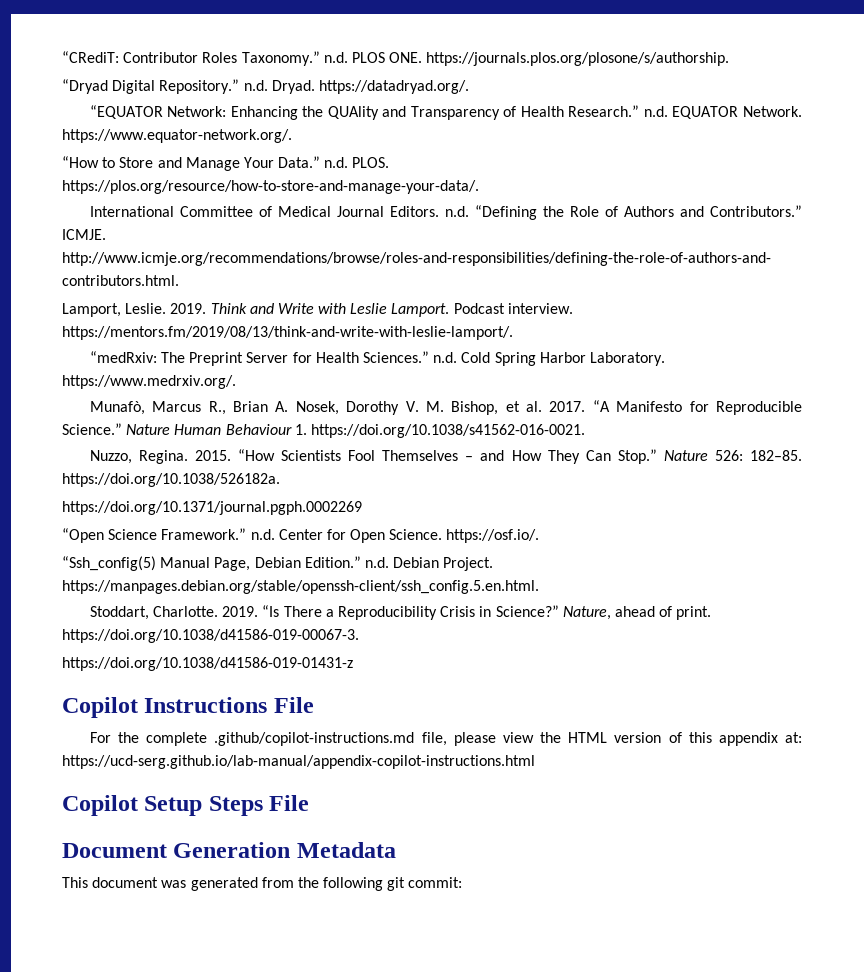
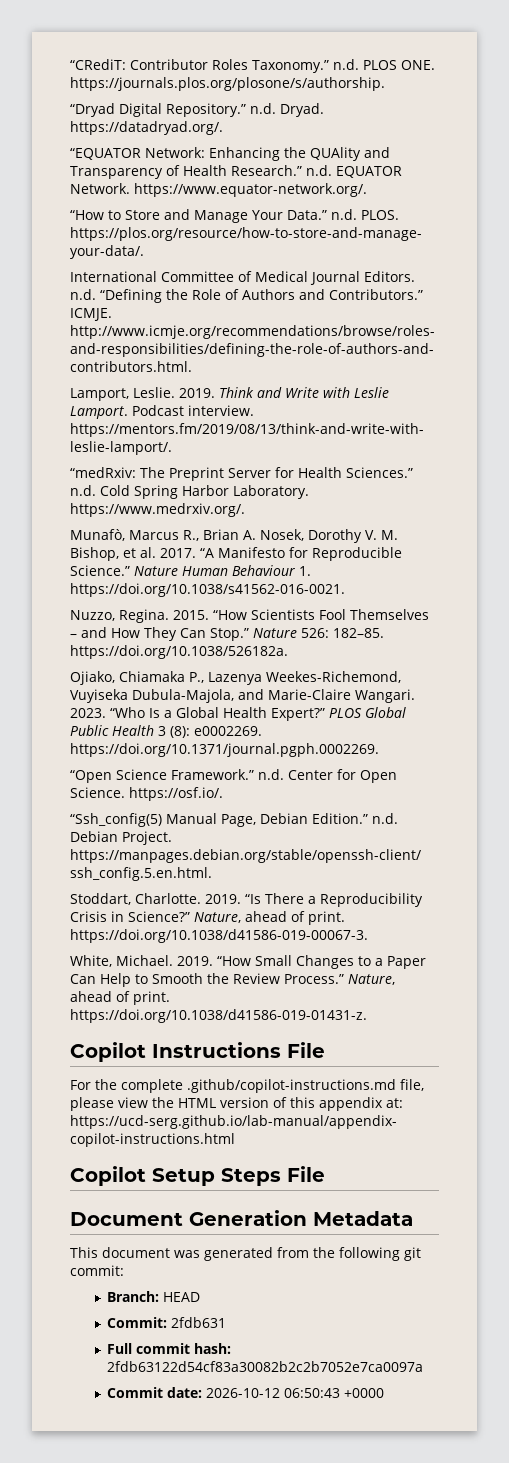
[62,501,362,515] https://doi.org/10.1371/journal.pgph.0002269 -> [70,671,401,685] [70,689,415,703] [70,707,406,721] [70,725,262,738] [70,743,379,757] Ojiako, Chiamaka P., Lazenya Weekes-Richemond, Vuyiseka Dubula-Majola, and Marie-Claire Wangari. 2023. “Who Is a Global Health Expert?” PLOS Global Public Health 3 (8): e0002269. https://doi.org/10.1371/journal.pgph.0002269.
[62,657,353,671] https://doi.org/10.1038/d41586-019-01431-z -> [70,955,426,969] [70,973,395,987] [70,991,170,1005] [70,1009,367,1023] White, Michael. 2019. “How Small Changes to a Paper Can Help to Smooth the Review Process.” Nature, ahead of print. https://doi.org/10.1038/d41586-019-01431-z.
(463, 882) none -> [107,1291,201,1302] [107,1317,227,1328] [107,1343,232,1354] [107,1361,424,1372] [107,1387,385,1398] // Branch: HEAD // Commit: 2fdb631 // Full commit hash: 2fdb63122d54cf83a30082b2c2b7052e7ca0097a // Commit date: 2026-10-12 06:50:43 +0000

